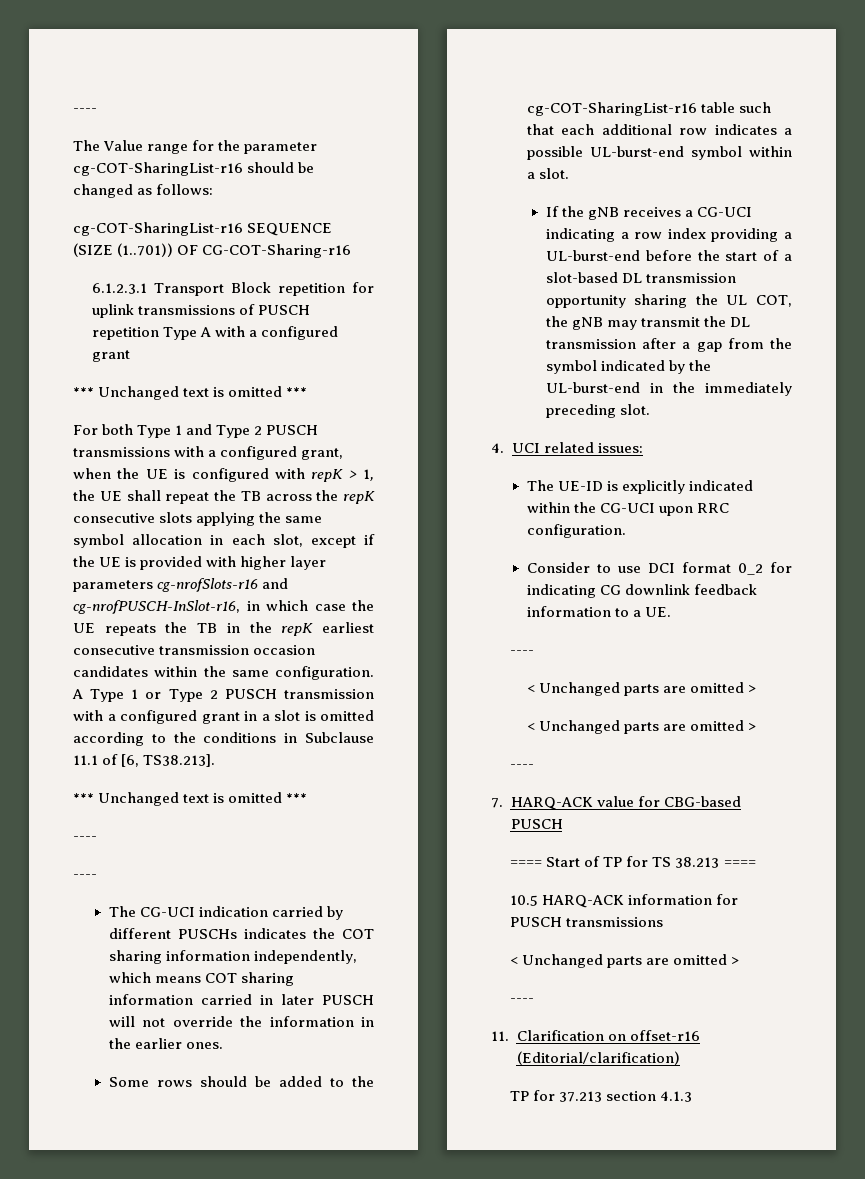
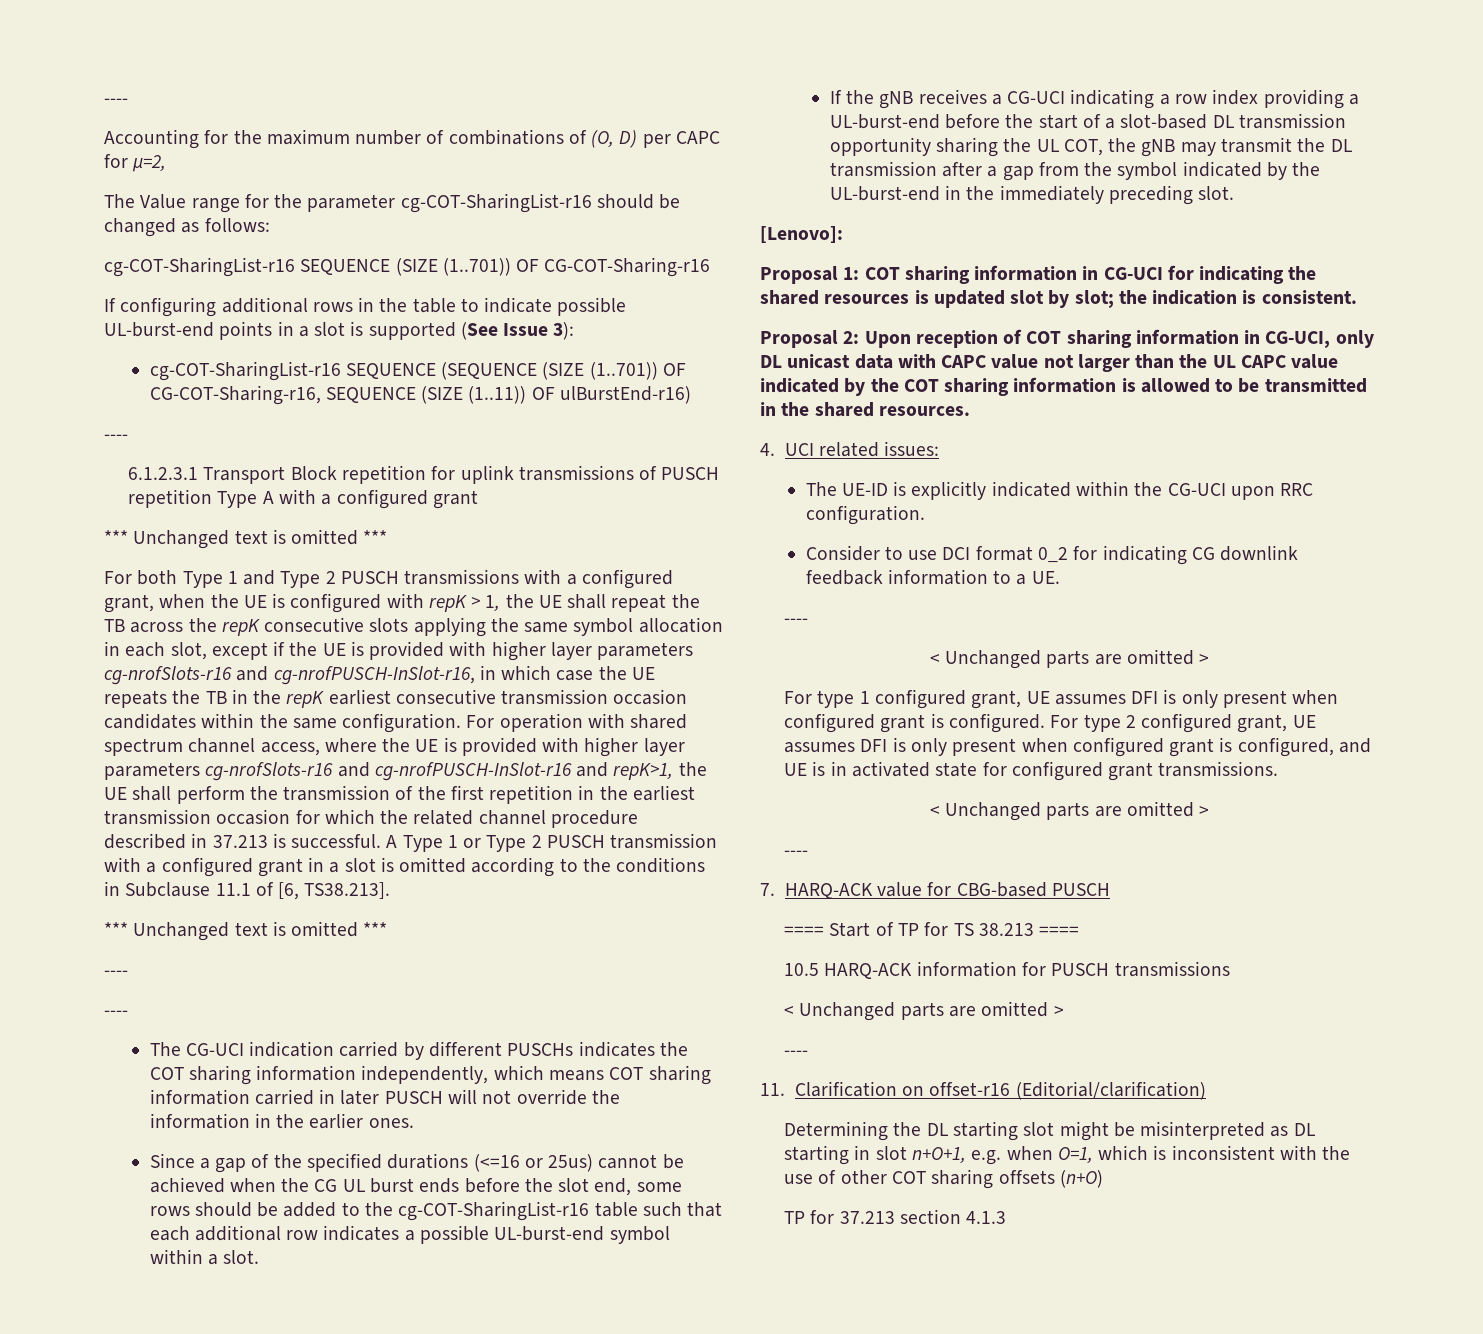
[73,108,97,113] ---- -> [104,98,128,104] [104,129,720,149] [104,154,167,172] ---- // Accounting for the maximum number of combinations of (O, D) per CAPC for µ=2,
(352, 251) none -> [104,297,627,317] [104,321,575,340] [149,361,686,381] [149,385,691,405] [104,434,128,440] // If configuring additional rows in the table to indicate possible UL-burst-end points in a slot is supported (See Issue 3): // cg-COT-SharingList-r16 SEQUENCE (SEQUENCE (SIZE (1..701)) OF CG-COT-Sharing-r16, SEQUENCE (SIZE (1..11)) OF ulBurstEnd-r16) // ----
(374, 673) none -> [466,713,688,732] [104,737,685,757] [104,762,707,781] [104,785,695,804] [104,809,638,828] [104,833,382,849] For operation with shared spectrum channel access, where the UE is provided with higher layer parameters cg-nrofSlots-r16 and cg-nrofPUSCH-InSlot-r16 and repK>1, the UE shall perform the transmission of the first repetition in the earliest transmission occasion for which the related channel procedure described in 37.213 is successful.
[108,1077,149,1087] Some -> [149,1153,684,1173] [149,1177,682,1196] Since a gap of the specified durations (<=16 or 25us) cannot be achieved when the CG UL burst ends before the slot end, some
(650, 409) none -> [760,226,843,243] [760,265,1317,284] [760,290,1357,308] [760,329,1374,348] [760,354,1339,372] [760,377,1367,396] [760,402,970,417] // [Lenovo]: // Proposal 1: COT sharing information in CG-UCI for indicating the shared resources is updated slot by slot; the indication is consistent. // Proposal 2: Upon reception of COT sharing information in CG-UCI, only DL unicast data with CAPC value not larger than the UL CAPC value indicated by the COT sharing information is allowed to be transmitted in the shared resources.
(757, 689) none -> [784,689,1339,709] [784,713,1316,733] [784,737,1371,757] [784,761,1279,781] // For type 1 configured grant, UE assumes DFI is only present when configured grant is configured. For type 2 configured grant, UE assumes DFI is only present when configured grant is configured, and UE is in activated state for configured grant transmissions.
(680, 1058) none -> [784,1121,1315,1141] [784,1145,1351,1165] [784,1169,1103,1189] // Determining the DL starting slot might be misinterpreted as DL starting in slot n+O+1, e.g. when O=1, which is inconsistent with the use of other COT sharing offsets (n+O)

